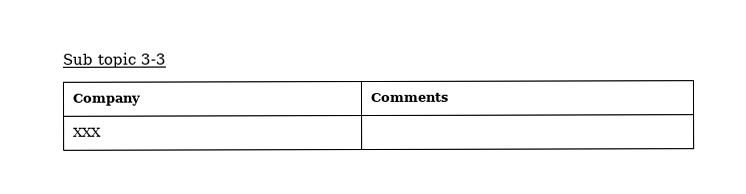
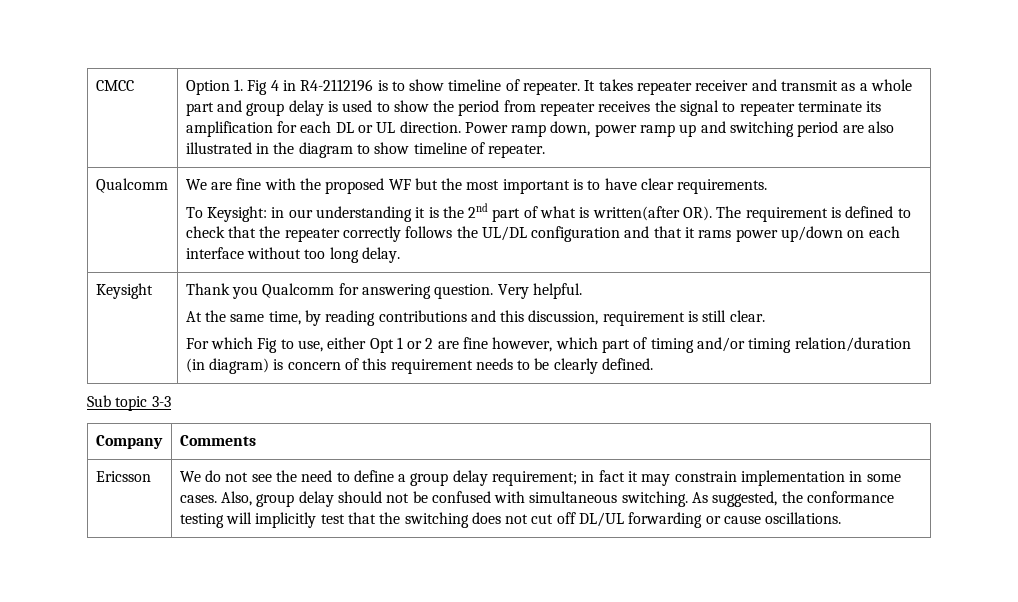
(62, 59) none -> [95,80,134,91] [185,79,912,95] [185,100,882,116] [185,121,895,137] [185,142,546,158] [95,178,168,193] [185,178,768,194] [185,203,911,222] [185,226,900,242] [185,247,400,263] [95,283,153,299] [185,283,582,299] [185,310,765,326] [185,337,911,353] [185,358,654,374] CMCC | Option 1. Fig 4 in R4-2112196 is to show timeline of repeater. It takes repeater receiver and transmit as a whole part and group delay is used to show the period from repeater receives the signal to repeater terminate its amplification for each DL or UL direction. Power ramp down, power ramp up and switching period are also illustrated in the diagram to show timeline of repeater. // Qualcomm | We are fine with the proposed WF but the most important is to have clear requirements. // To Keysight: in our understanding it is the 2nd part of what is written(after OR). The requirement is defined to check that the repeater correctly follows the UL/DL configuration and that it rams power up/down on each interface without too long delay. // Keysight | Thank you Qualcomm for answering question. Very helpful. // At the same time, by reading contributions and this discussion, requirement is still clear. // For which Fig to use, either Opt 1 or 2 are fine however, which part of timing and/or timing relation/duration (in diagram) is concern of this requirement needs to be clearly defined. //
[73,127,103,137] XXX | -> [95,471,151,482] [179,470,901,486] [179,491,895,507] [179,512,842,528] Ericsson | We do not see the need to define a group delay requirement; in fact it may constrain implementation in some cases. Also, group delay should not be confused with simultaneous switching. As suggested, the conformance testing will implicitly test that the switching does not cut off DL/UL forwarding or cause oscillations.

